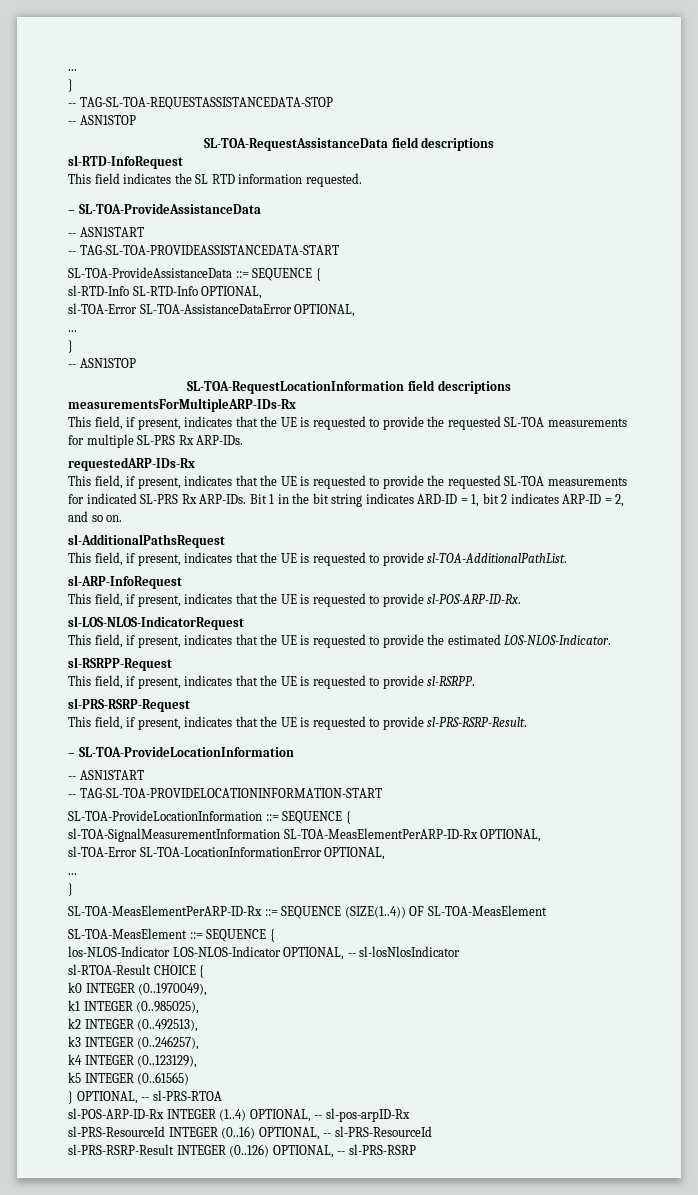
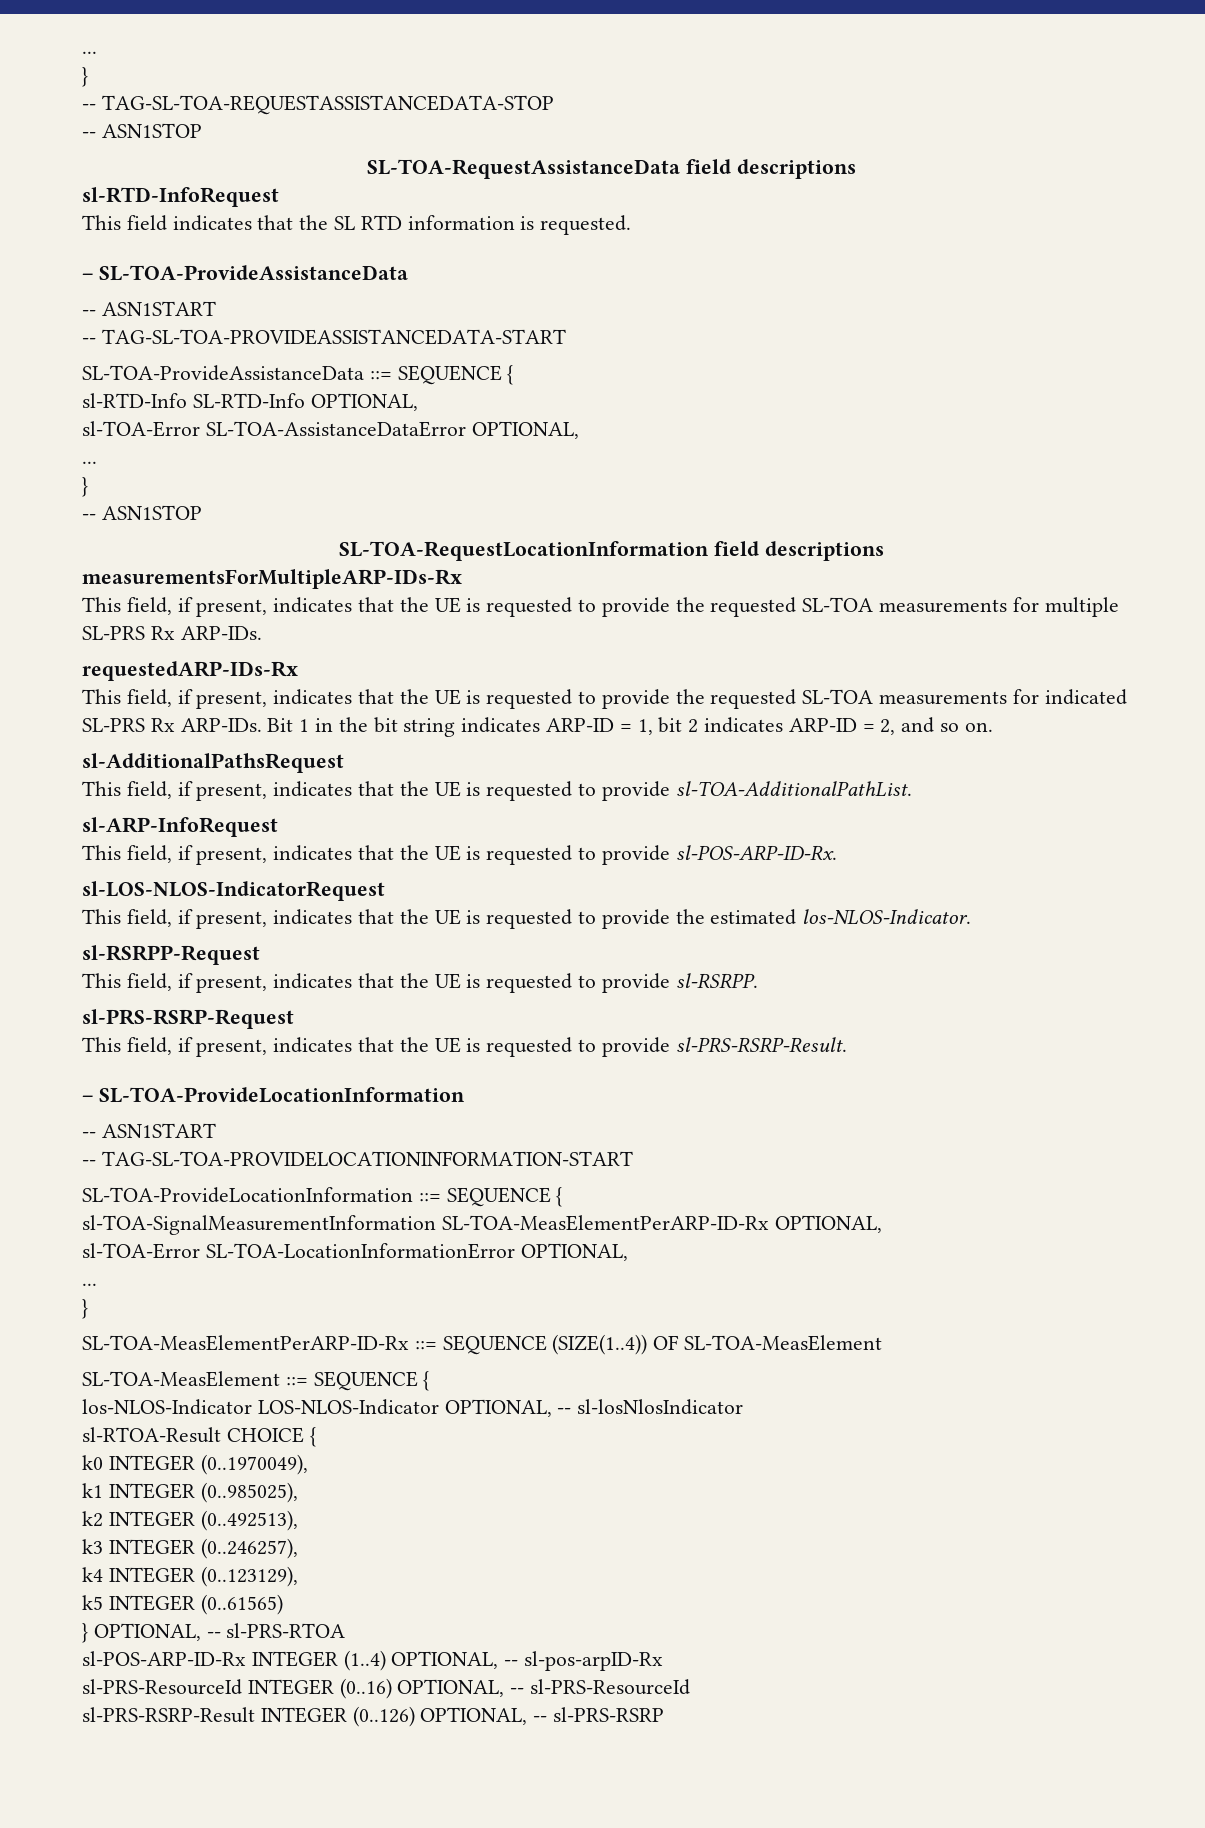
(172, 178) none -> [257,215,294,230] that
(303, 179) none -> [520,216,535,230] is
[417,494,458,504] ARD-ID -> [546,718,615,732] ARP-ID
[504,635,612,645] LOS-NLOS-Indicator. -> [802,909,972,925] los-NLOS-Indicator.

